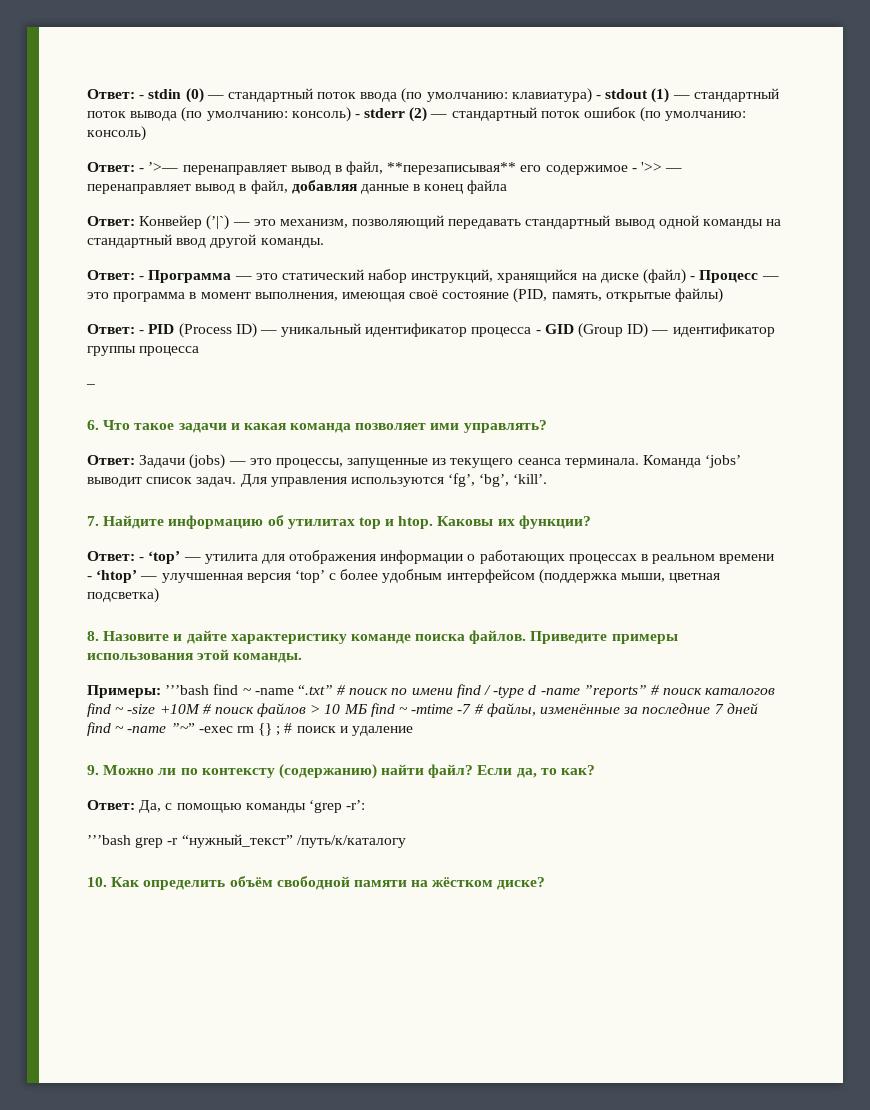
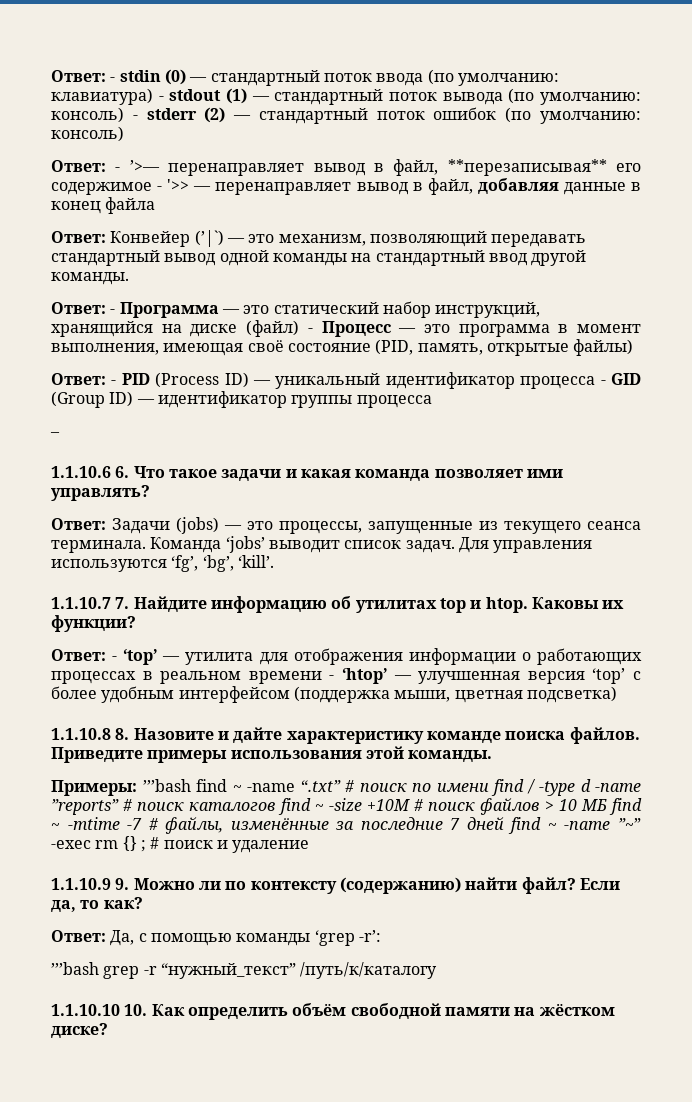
(95, 386) none -> [51,466,111,478] 1.1.10.6
(548, 479) none -> [51,597,111,609] 1.1.10.7
(159, 595) none -> [51,728,111,740] 1.1.10.8
(414, 731) none -> [51,878,111,890] 1.1.10.9
(406, 841) none -> [51,1004,120,1016] 1.1.10.10

